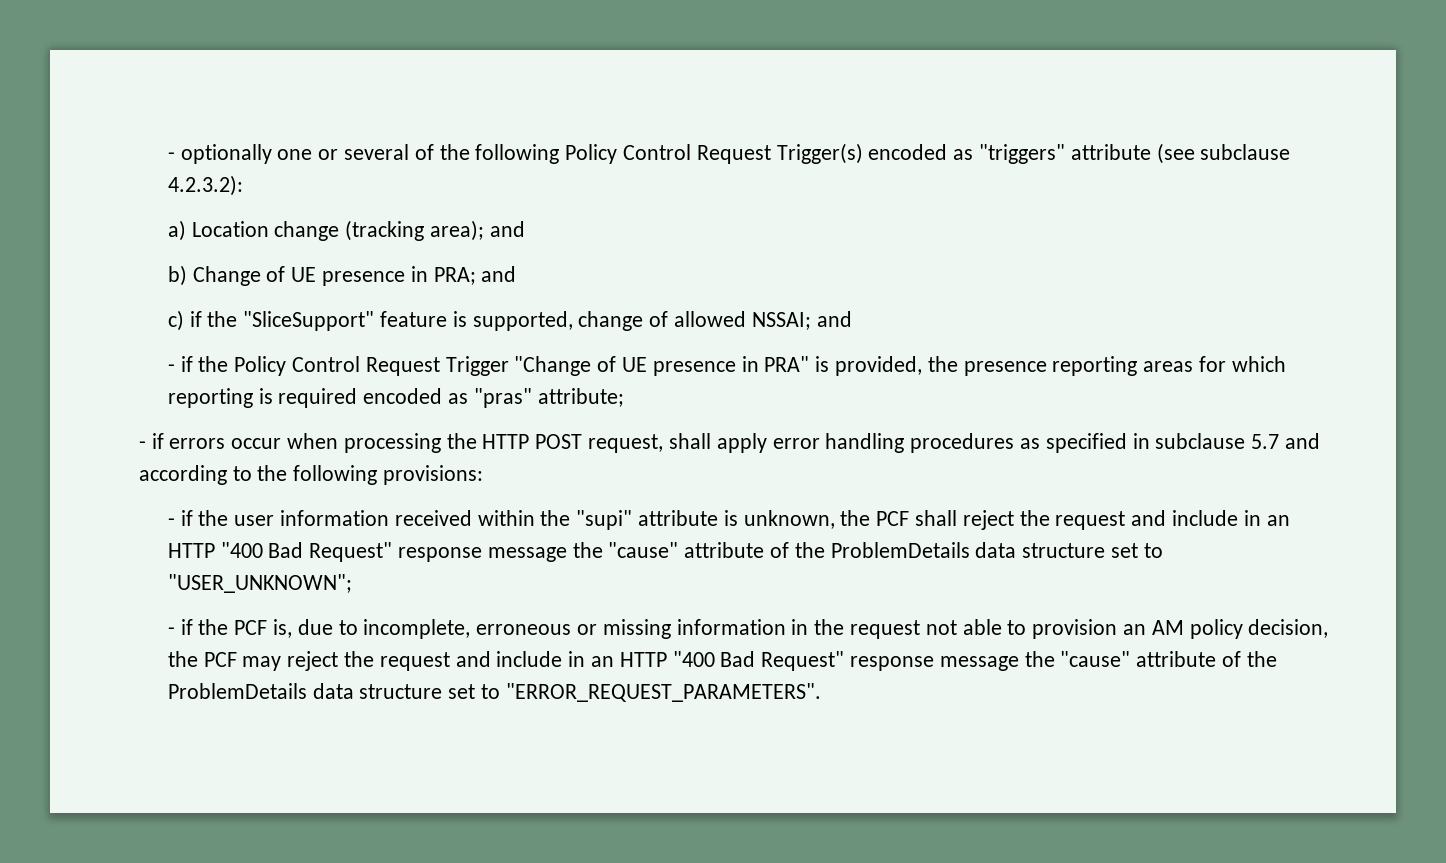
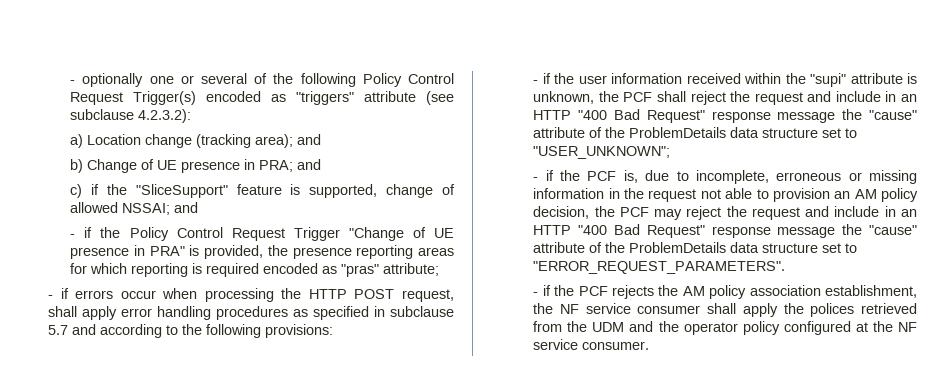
(821, 692) none -> [533,285,917,299] [533,303,917,317] [533,321,918,335] [533,339,650,350] // - if the PCF rejects the AM policy association establishment, the NF service consumer shall apply the polices retrieved from the UDM and the operator policy configured at the NF service consumer.

